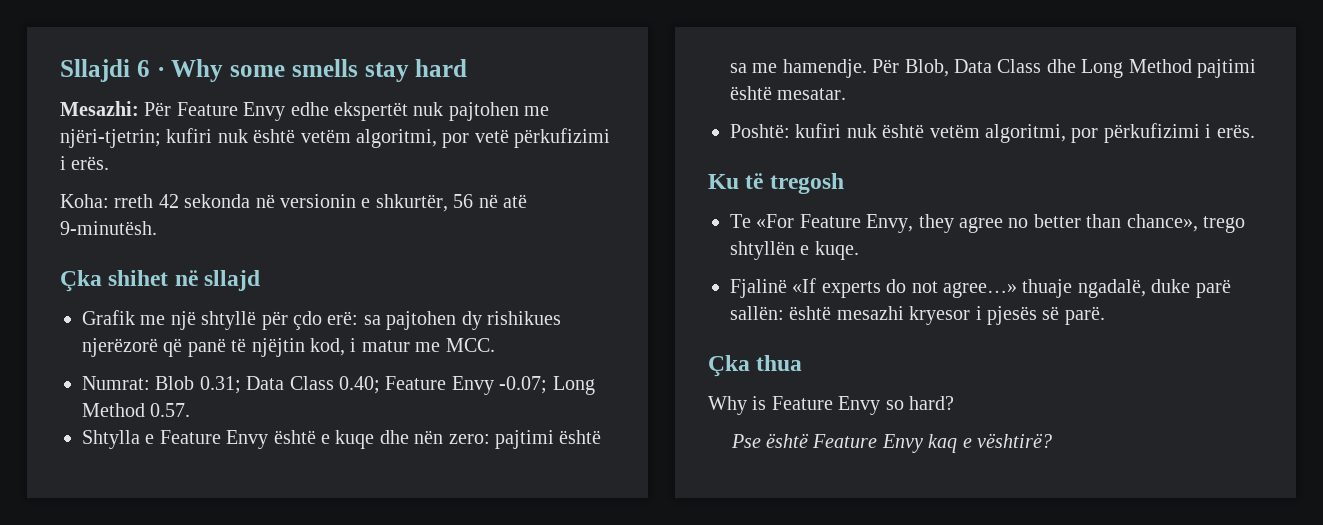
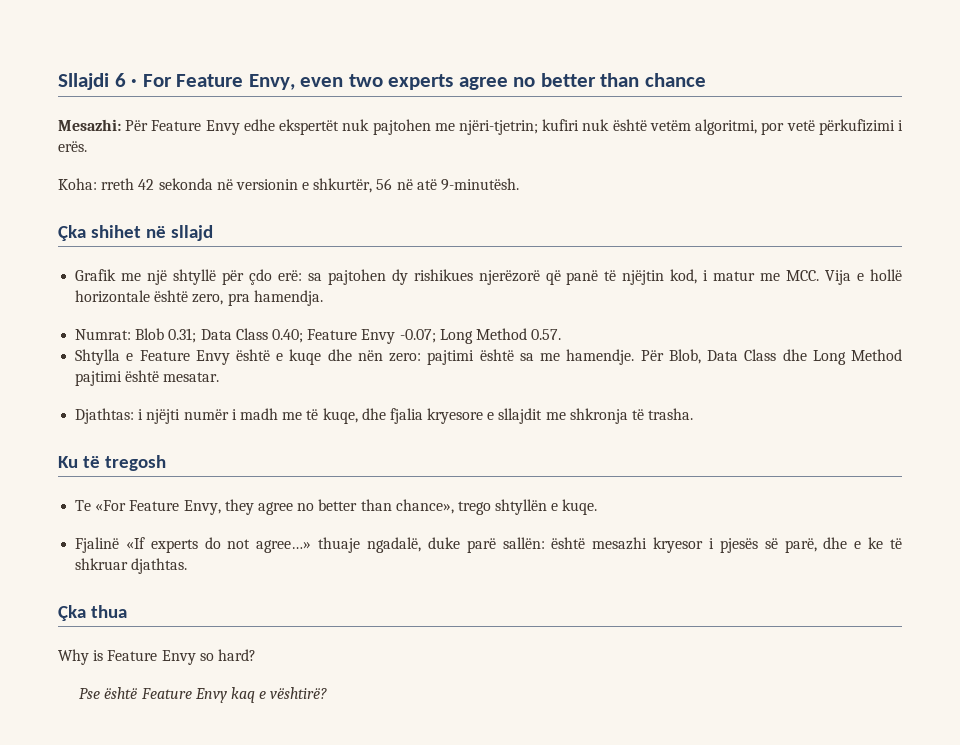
[171,59,468,82] Why some smells stay hard -> [142,73,706,90] For Feature Envy, even two experts agree no better than chance
(495, 345) none -> [825,269,903,285] [75,290,323,306] Vija e hollë horizontale është zero, pra hamendja.
[730,123,1255,143] Poshtë: kufiri nuk është vetëm algoritmi, por përkufizimi i erës. -> [75,408,694,424] Djathtas: i njëjti numër i madh me të kuqe, dhe fjalia kryesore e sllajdit me shkronja të trasha.
[1064,306,1105,325] parë. -> [784,537,902,553] [75,558,188,574] parë, dhe e ke të shkruar djathtas.

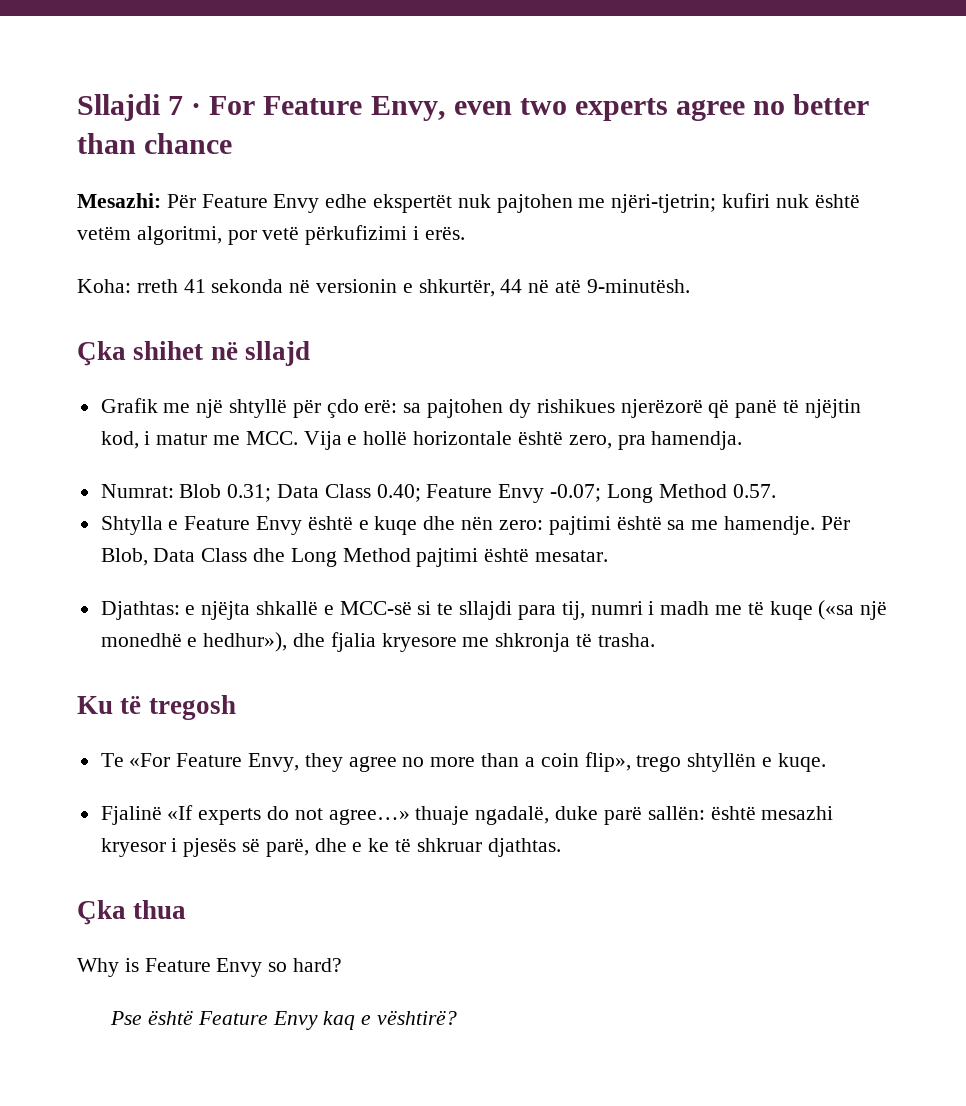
[114,73,126,87] 6 -> [168,96,184,115] 7
[138,179,155,190] 42 -> [183,279,206,293] 41
[376,178,393,190] 56 -> [500,279,523,293] 44
[138,408,358,424] i njëjti numër i madh me të kuqe, -> [185,600,888,620] [100,632,288,652] e njëjta shkallë e MCC-së si te sllajdi para tij, numri i madh me të kuqe («sa një monedhë e hedhur»),
[487,408,543,424] e sllajdit -> (457, 642) none
[318,499,454,514] better than chance», -> [430,752,631,772] more than a coin flip»,

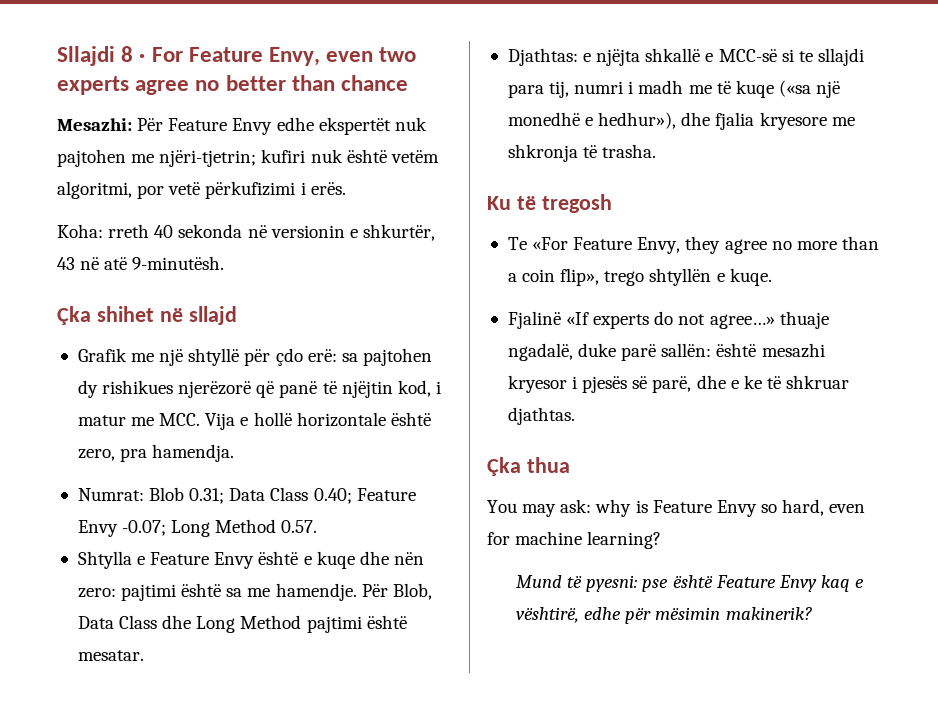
[168,96,184,115] 7 -> [121,46,134,62] 8
[183,279,206,293] 41 -> [154,225,174,238] 40
[500,279,523,293] 44 -> [57,257,75,270] 43
[77,958,343,977] [110,1011,143,1025] Why is Feature Envy so hard? // Pse -> [487,499,866,517] [487,531,662,549] [516,575,669,592] You may ask: why is Feature Envy so hard, even for machine learning? // Mund të pyesni: pse
[376,1010,457,1025] vështirë? -> [516,607,812,624] vështirë, edhe për mësimin makinerik?

